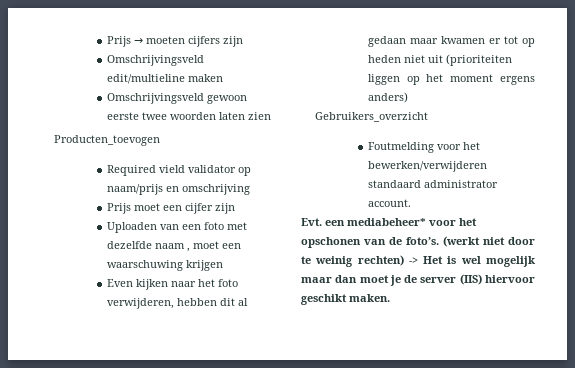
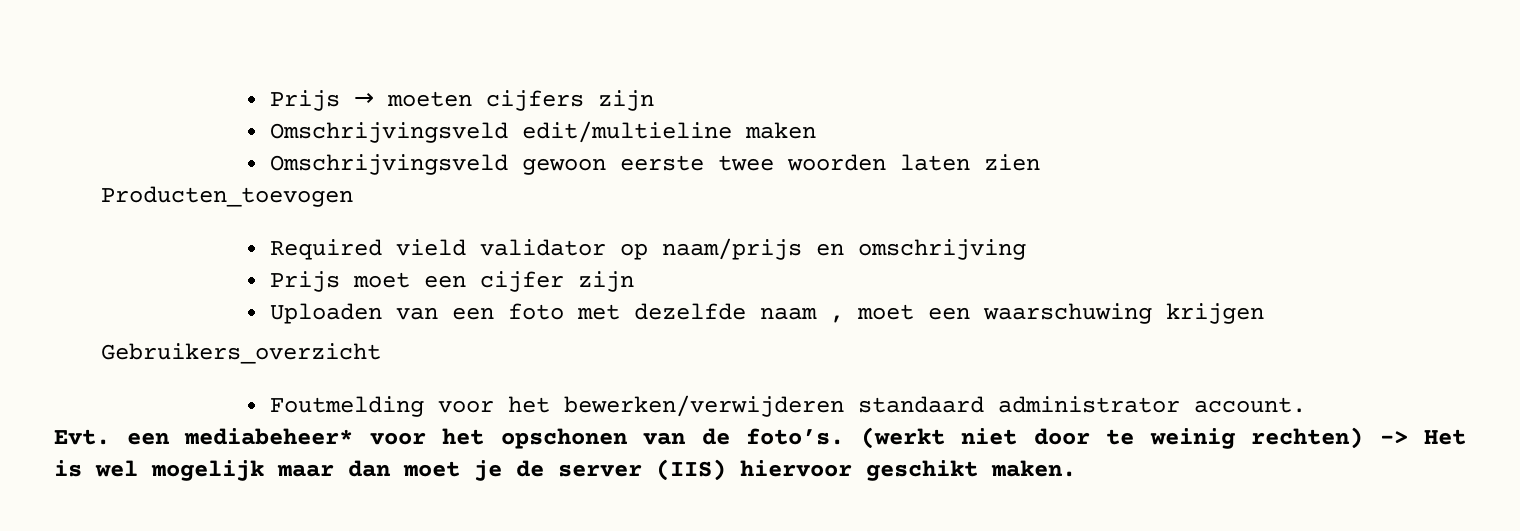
[106,279,238,290] [106,298,248,309] [367,36,535,47] [367,54,512,66] [367,74,535,85] [367,92,408,103] // Even kijken naar het foto verwijderen, hebben dit al gedaan maar kwamen er tot op heden niet uit (prioriteiten liggen op het moment ergens anders) -> (1264, 313) none

